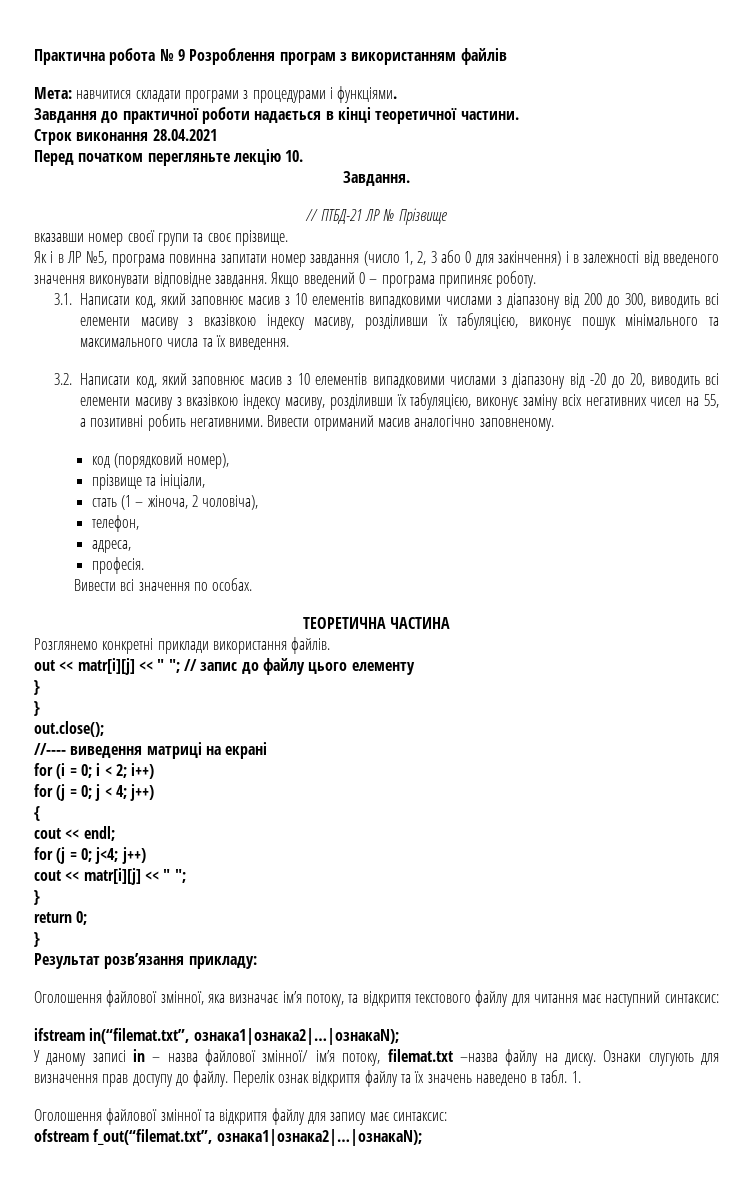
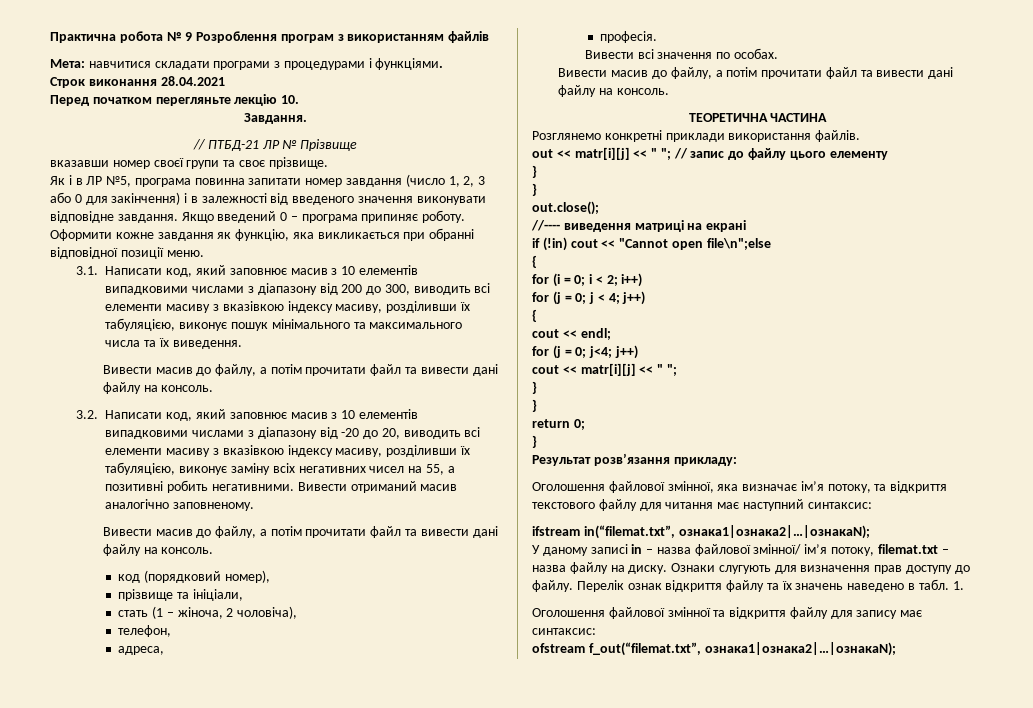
[34,107,519,124] // Завдання до практичної роботи надається в кінці теоретичної частини. -> (444, 64) none
(537, 279) none -> [50,228,475,241] [50,247,204,259] Оформити кожне завдання як функцію, яка викликається при обранні відповідної позиції меню.
(290, 344) none -> [102,364,498,376] [102,382,214,394] // Вивести масив до файлу, а потім прочитати файл та вивести дані файлу на консоль.
(554, 424) none -> [102,526,498,538] [102,544,214,556] // Вивести масив до файлу, а потім прочитати файл та вивести дані файлу на консоль.
(253, 584) none -> [558,67,954,79] [558,85,669,97] // Вивести масив до файлу, а потім прочитати файл та вивести дані файлу на консоль.
(268, 750) none -> [532,237,771,251] [532,255,537,268] // if (!in) cout << "Cannot open file\n";else // {
(40, 897) none -> [532,399,537,412] // }
[459,1053,498,1062] –назва -> [941,549,949,554] [532,565,566,572] – назва

